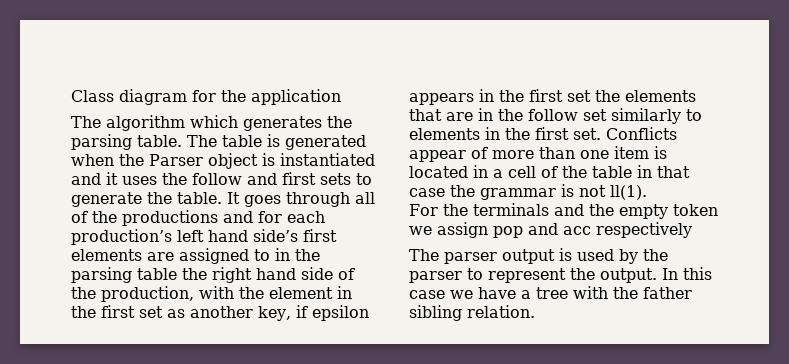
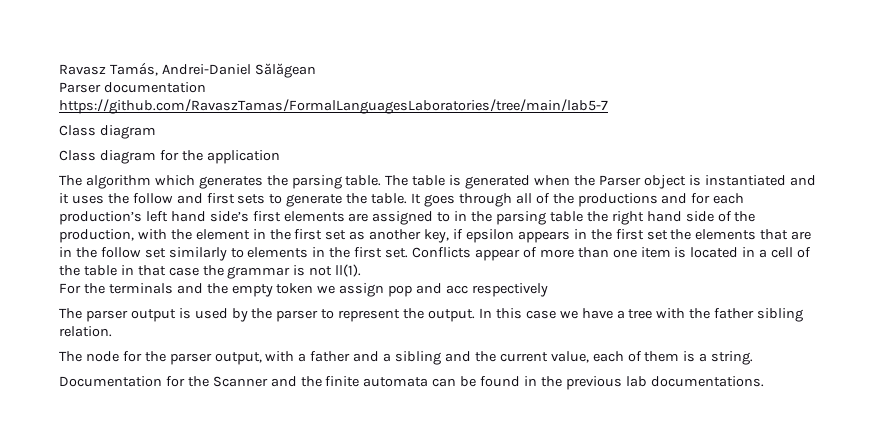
(71, 96) none -> [59,62,316,78] [59,82,206,93] [59,99,608,114] [59,125,156,139] Ravasz Tamás, Andrei-Daniel Sălăgean // Parser documentation // https://github.com/RavaszTamas/FormalLanguagesLaboratories/tree/main/lab5-7 // Class diagram //
(535, 311) none -> [59,351,754,365] [59,376,764,390] // The node for the parser output, with a father and a sibling and the current value, each of them is a string. // Documentation for the Scanner and the finite automata can be found in the previous lab documentations.

